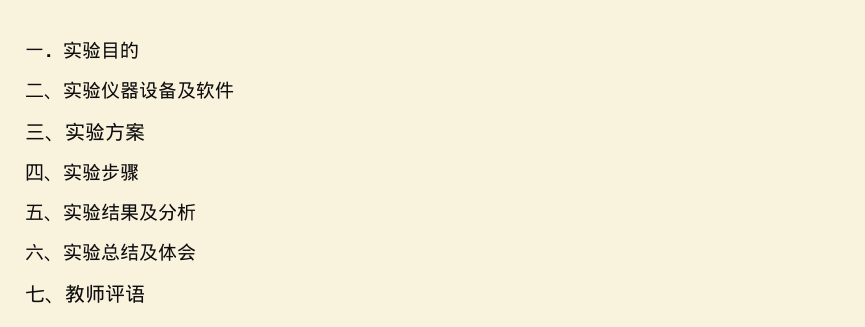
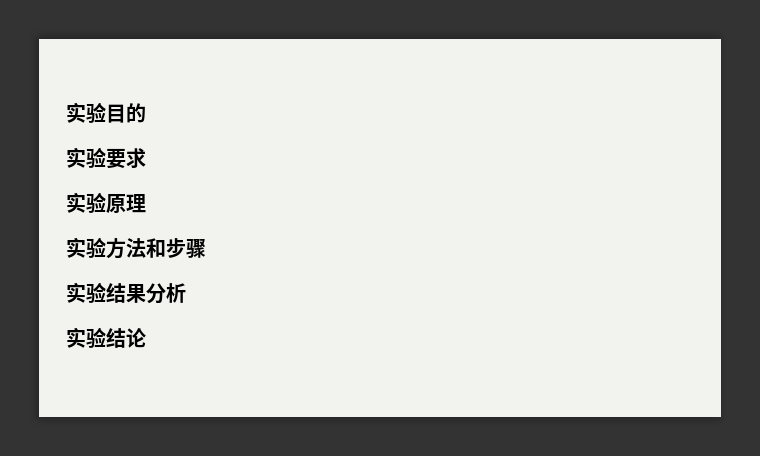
[25,48,63,57] 一． -> (66, 112) none
[25,81,234,100] [25,122,145,142] [25,163,101,182] 二、实验仪器设备及软件 // 三、实验方案 // 四、实验 -> [66,147,146,169] [66,192,146,213] [66,237,166,259] 实验要求 // 实验原理 // 实验方法和
[25,204,63,222] 五、 -> (206, 248) none
[139,204,158,221] 及 -> (146, 293) none
[25,243,196,262] [25,284,145,304] 六、实验总结及体会 // 七、教师评语 -> [66,327,146,348] 实验结论

